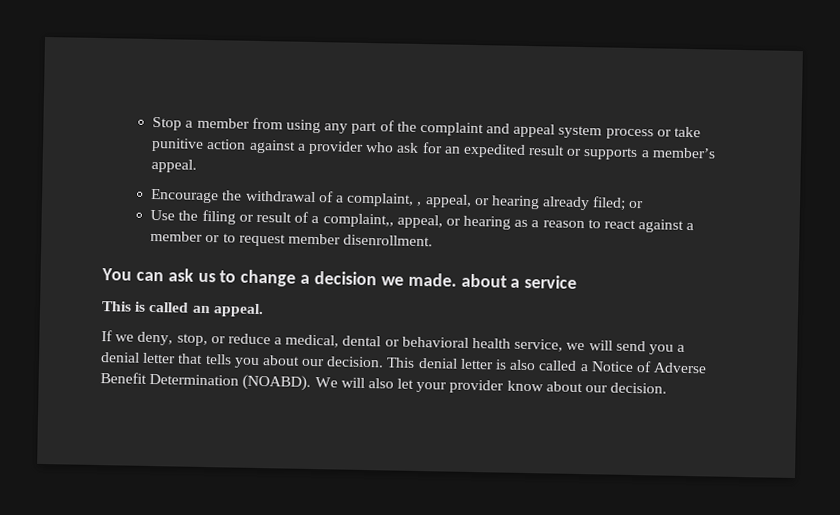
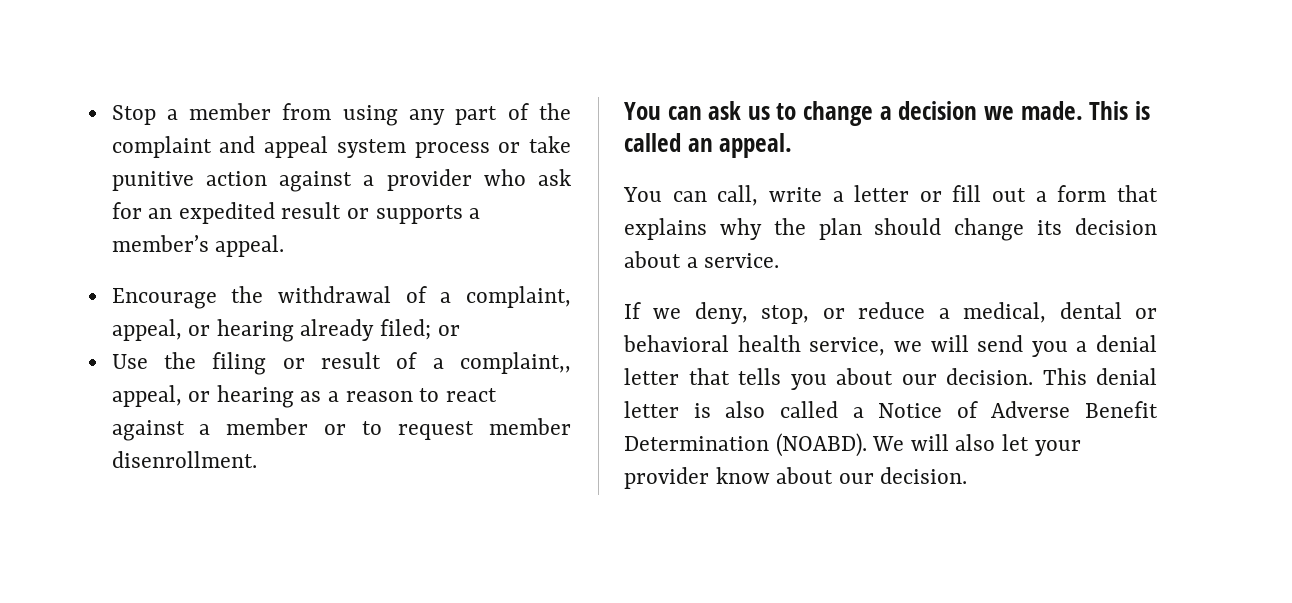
[416,201,423,207] , -> (571, 297) none
[460,273,578,289] about a service // -> (1083, 110) none
(264, 310) none -> [623,185,1158,206] [624,218,1157,241] [624,251,780,268] // You can call, write a letter or fill out a form that explains why the plan should change its decision about a service.

